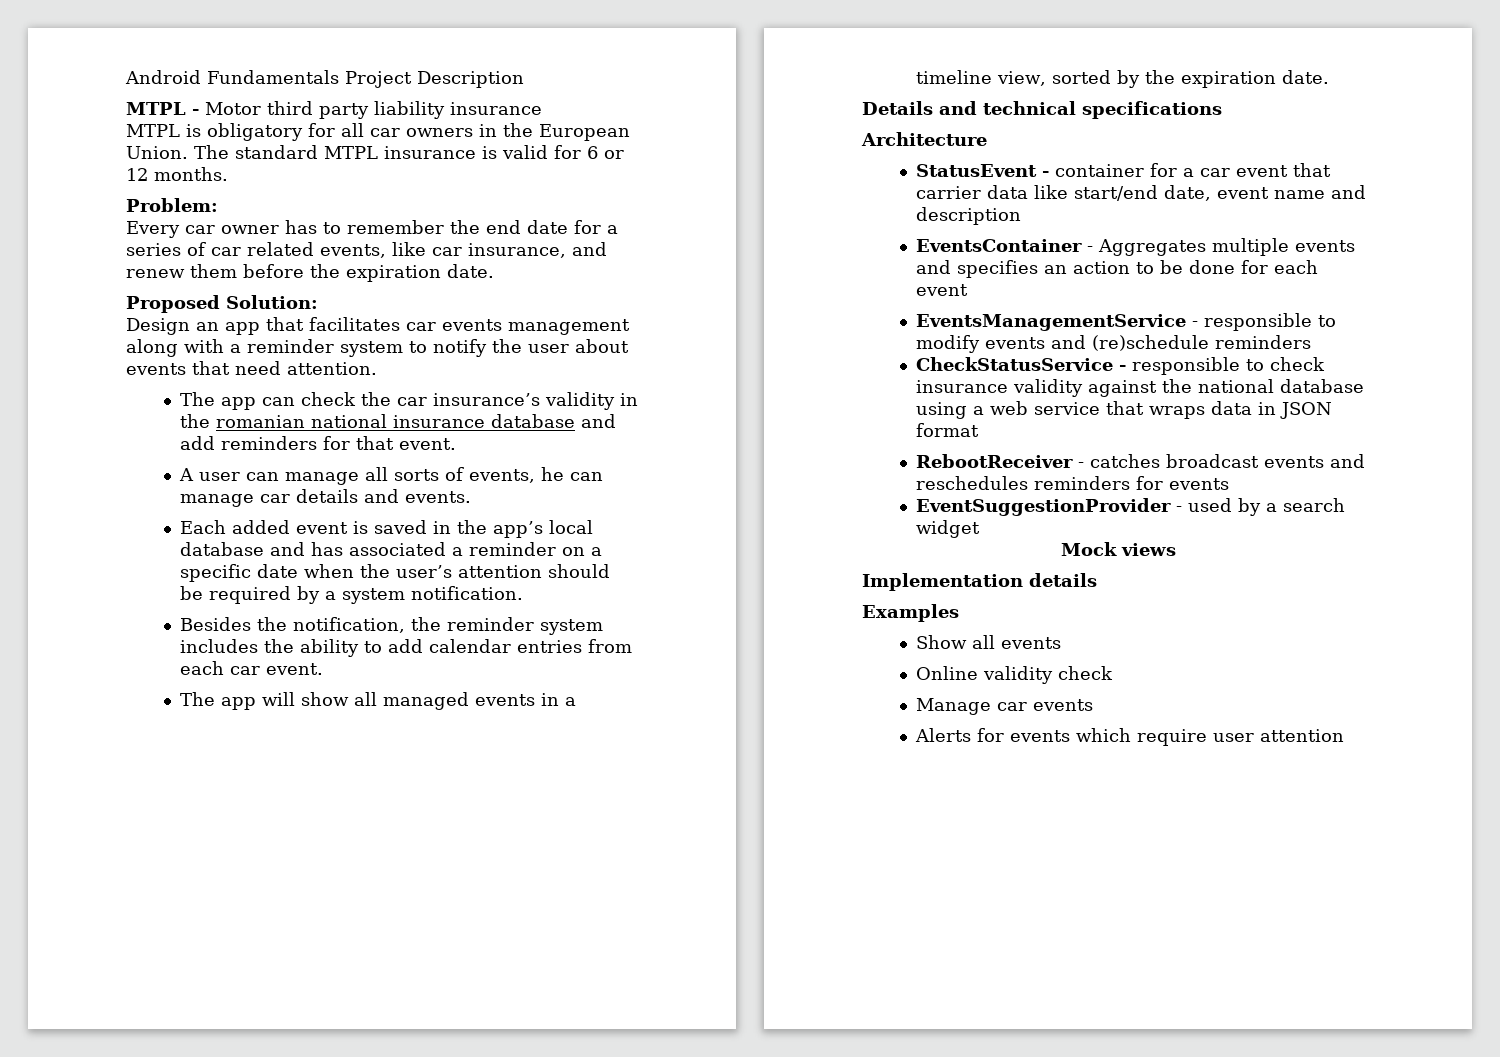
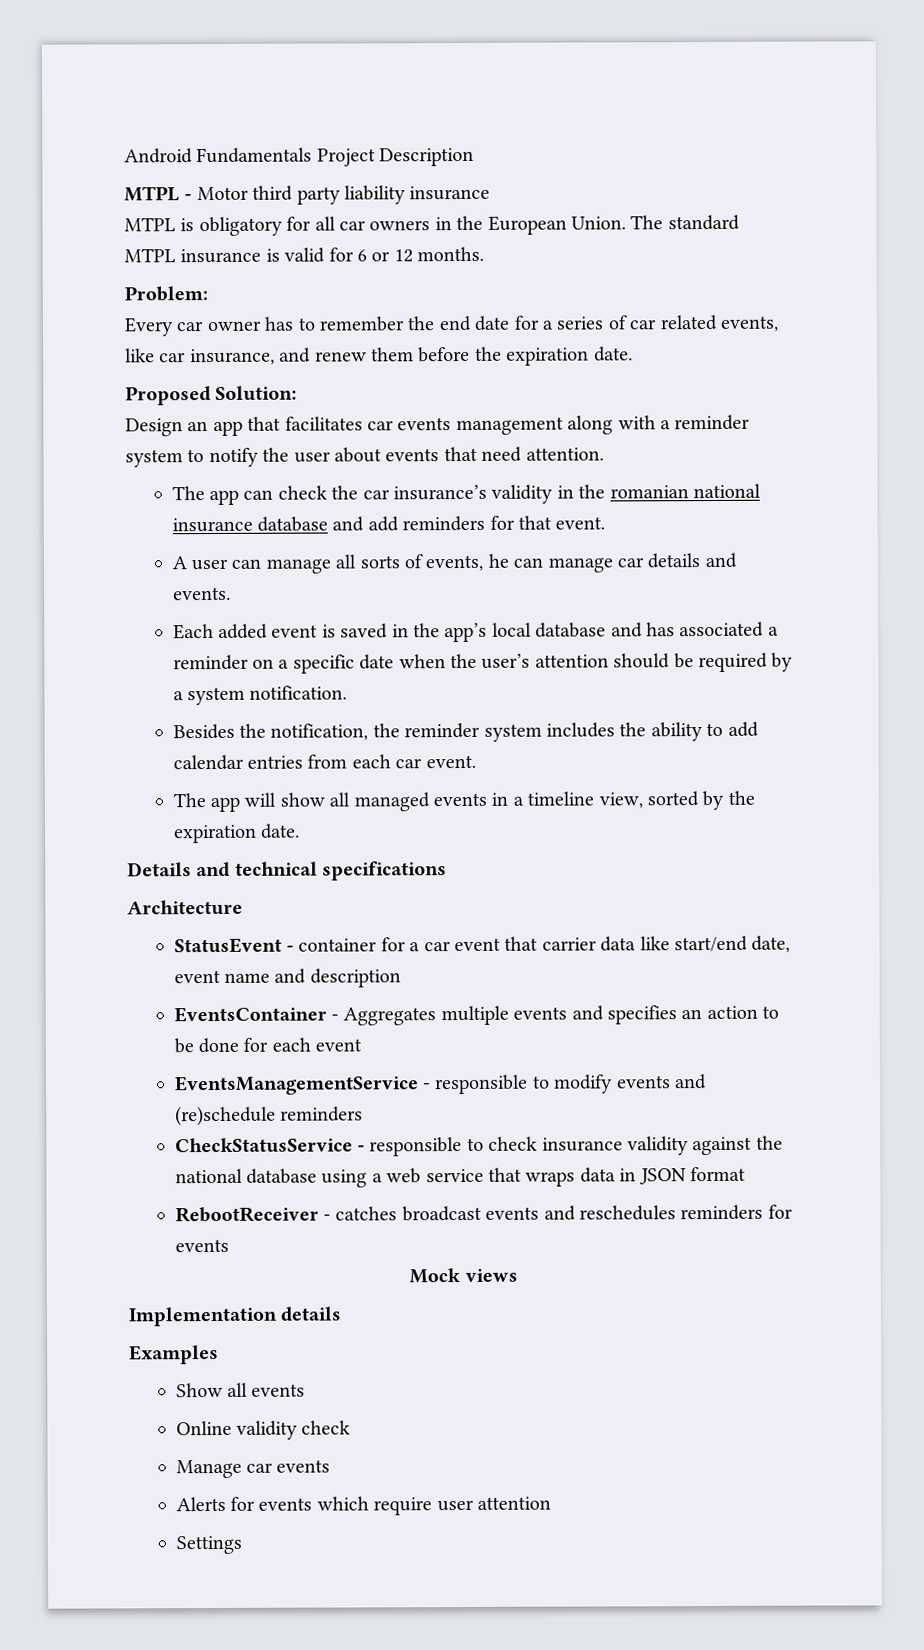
[915,498,1345,516] [915,520,980,538] // EventSuggestionProvider - used by a search widget -> (229, 1245) none
(1344, 735) none -> [175,1535,242,1555] // Settings

